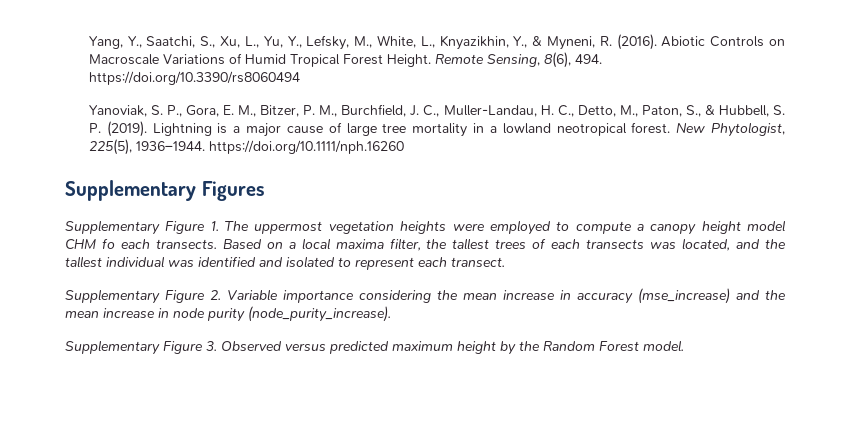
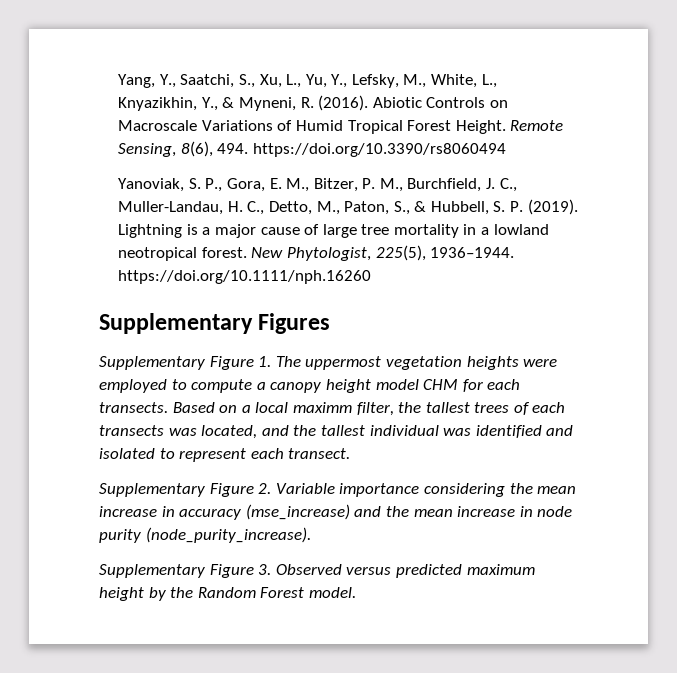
[101,238,115,249] fo -> [462,379,483,392] for
[335,239,384,249] maxima -> [292,402,352,413] maximm

